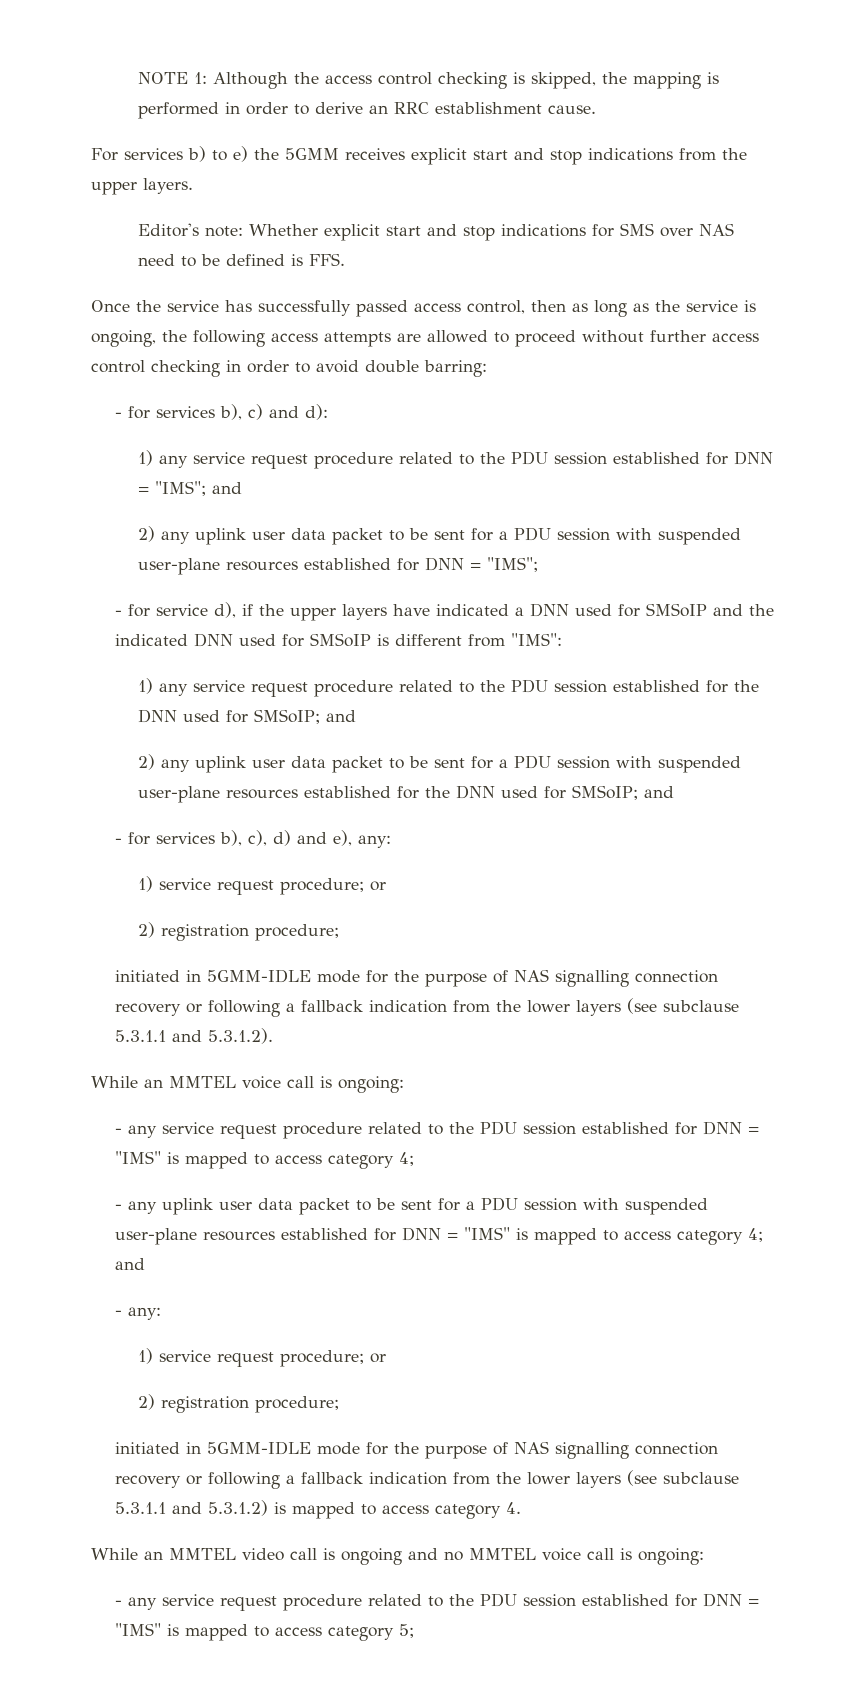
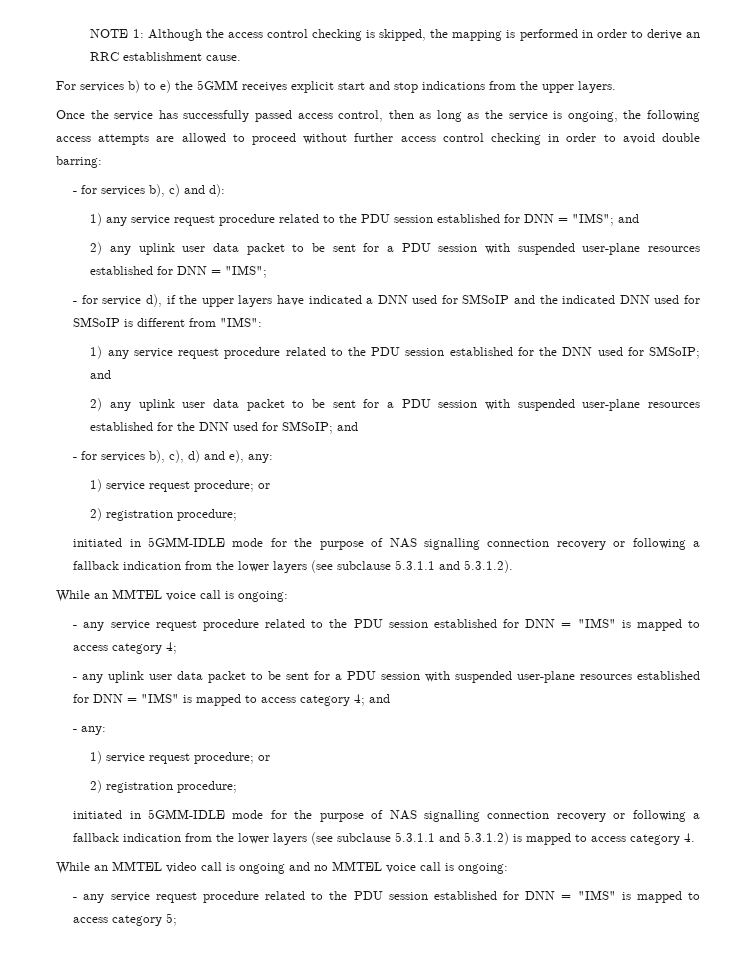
[138,223,735,241] [138,253,346,267] // Editor's note: Whether explicit start and stop indications for SMS over NAS need to be defined is FFS. -> (616, 87) none

